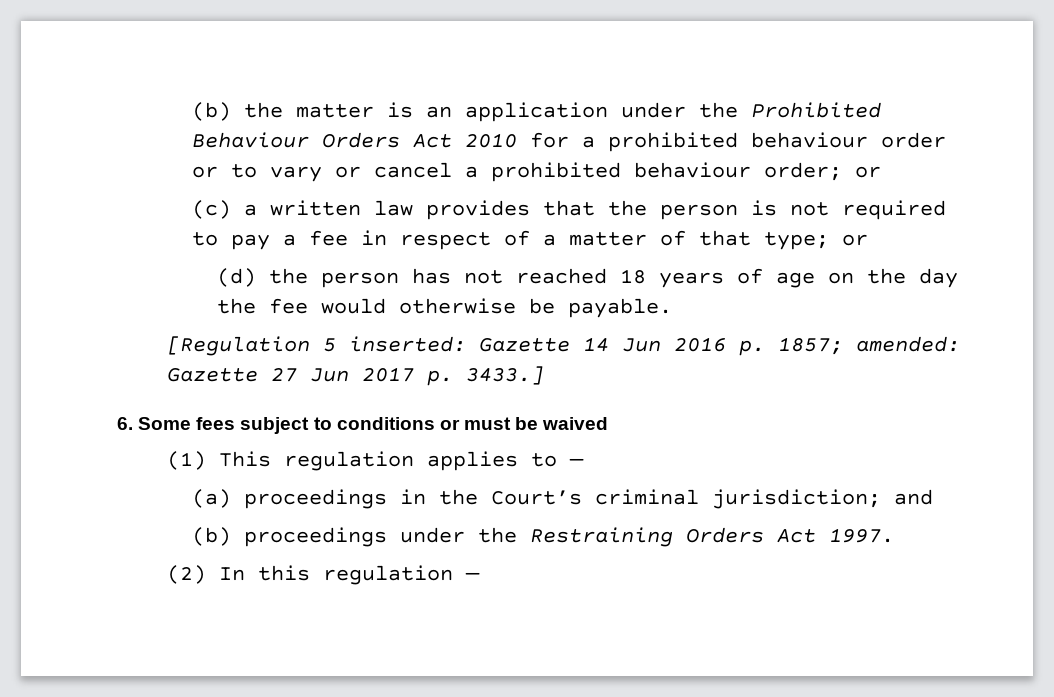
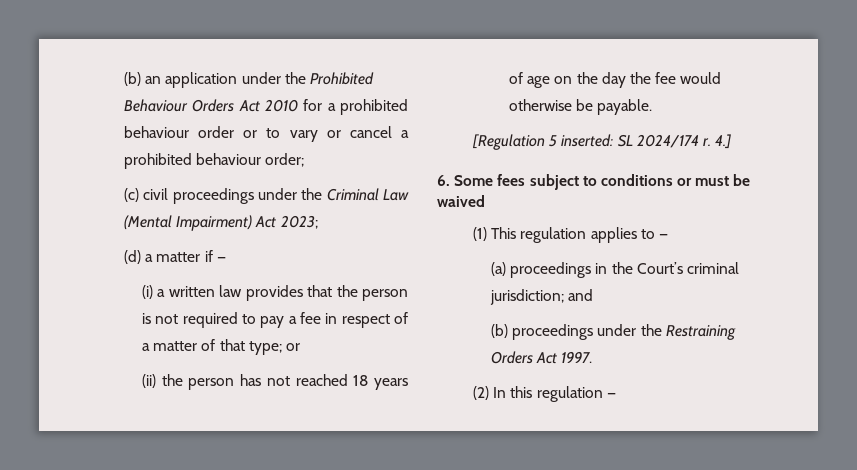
[191,102,413,121] (b) the matter is -> [123,72,141,86] (b)
[854,166,881,178] or -> (305, 160) none
(231, 209) none -> [143,188,409,204] [123,215,318,231] [123,250,226,264] [141,285,153,299] civil proceedings under the Criminal Law (Mental Impairment) Act 2023; // (d) a matter if — // (i)
[216,268,256,287] (d) -> [141,374,156,388] (ii)
[478,336,960,356] [166,366,544,386] Gazette 14 Jun 2016 p. 1857; amended: Gazette 27 Jun 2017 p. 3433.] -> [617,134,732,149] SL 2024/174 r. 4.]

